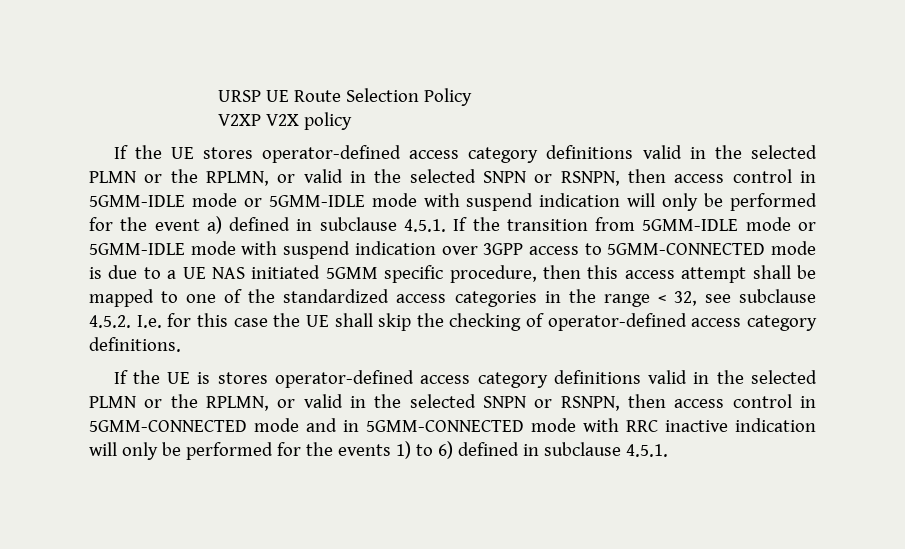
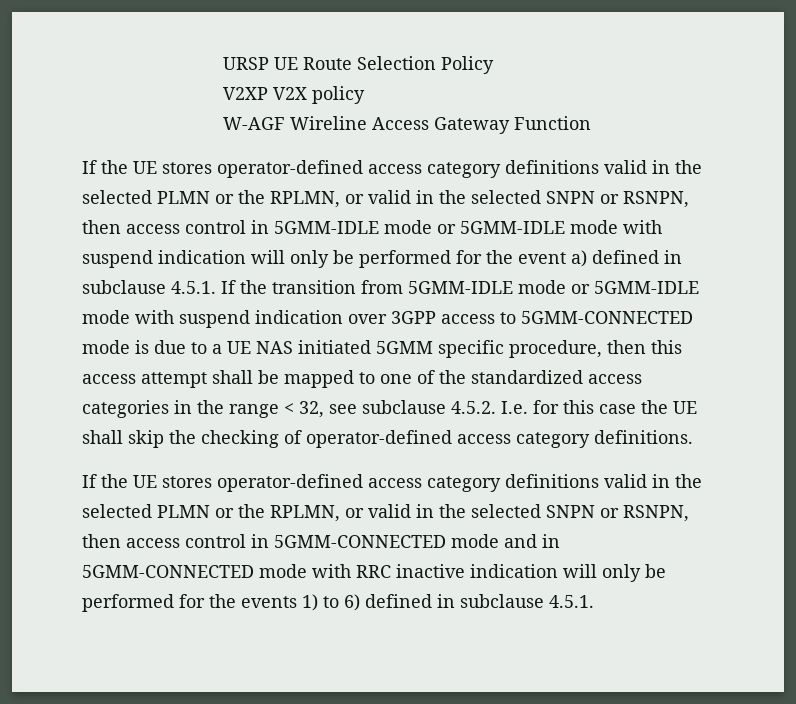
(352, 121) none -> [223,116,592,134] // W-AGF Wireline Access Gateway Function
[197,372,211,384] is -> (157, 481) none

